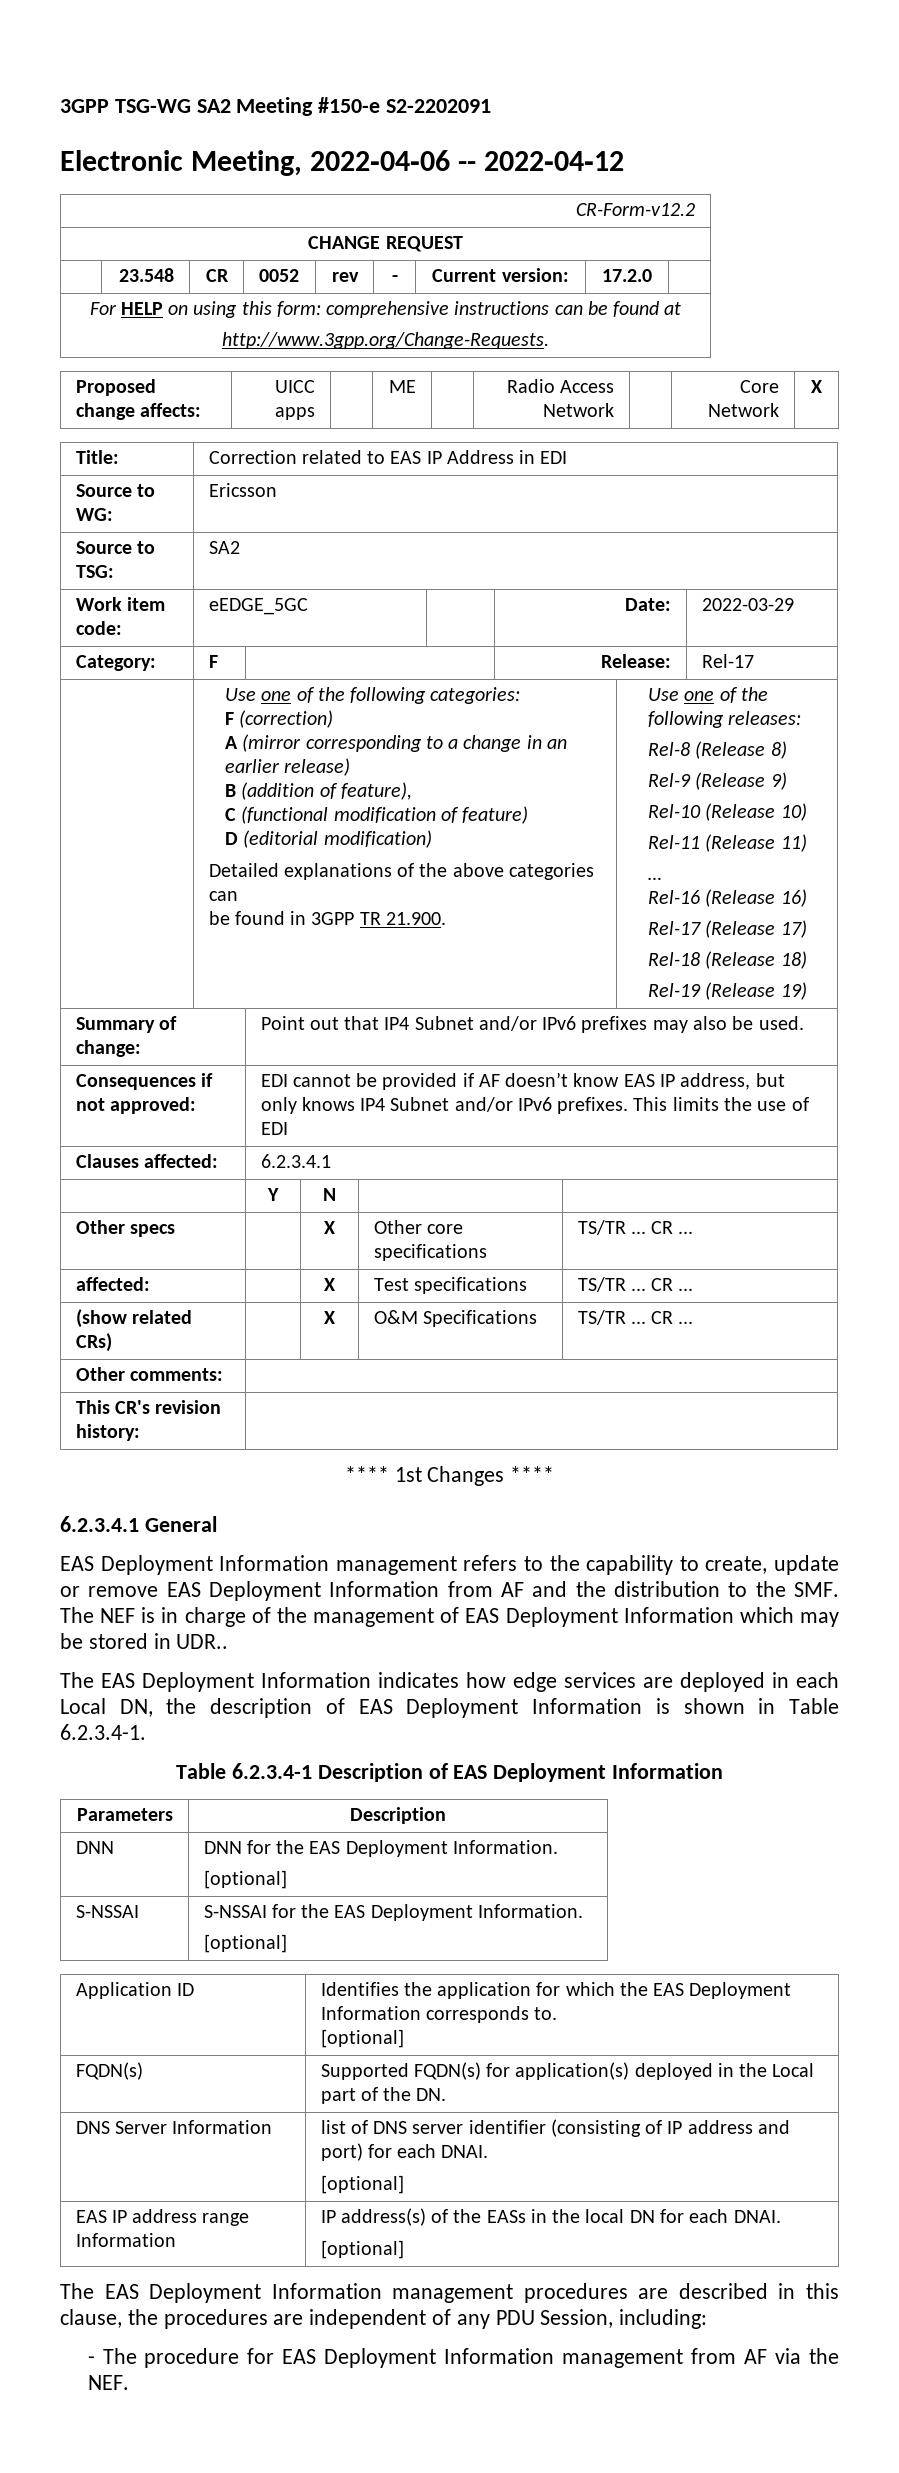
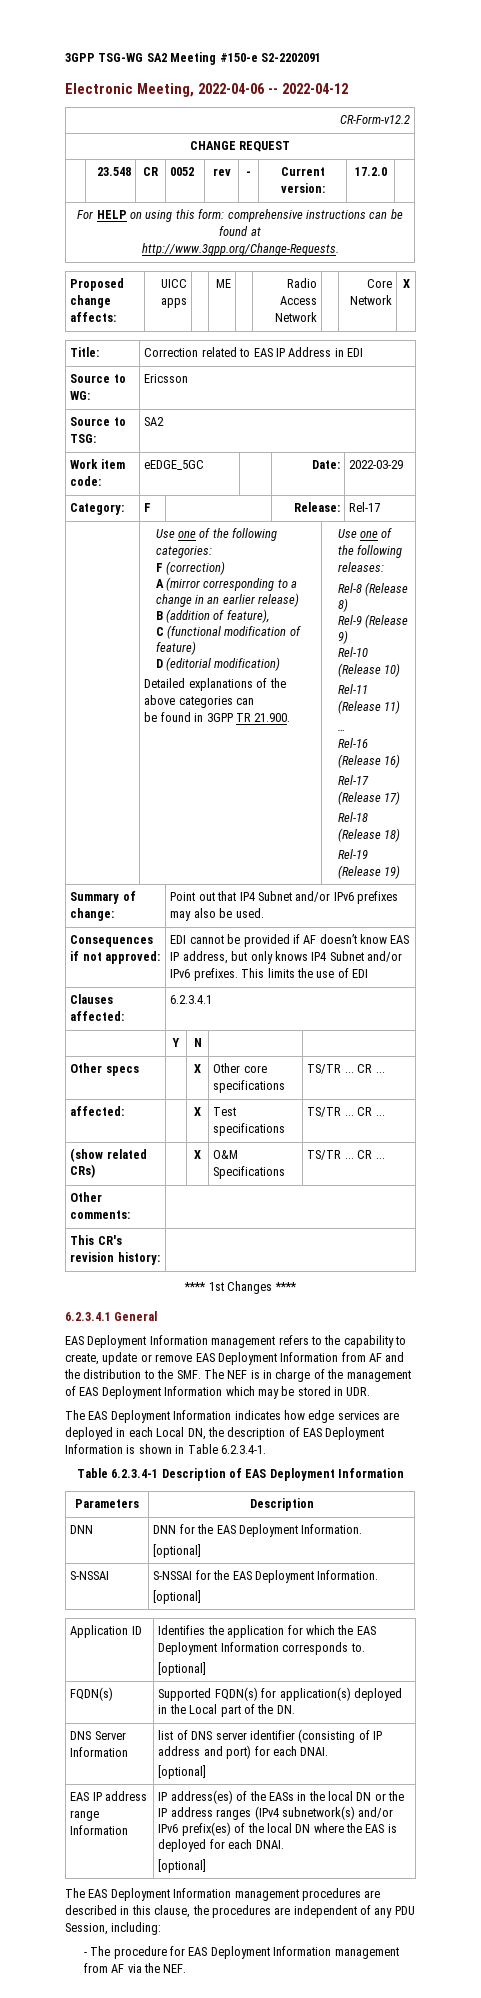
[176,1634,229,1649] UDR.. -> [346,1387,371,1396] UDR.
[340,2208,426,2226] address(s) -> [170,1790,233,1804] address(es)
(655, 2216) none -> [374,1791,405,1801] [158,1806,394,1820] [158,1822,397,1836] [158,1839,207,1852] or the IP address ranges (IPv4 subnetwork(s) and/or IPv6 prefix(es) of the local DN where the EAS is deployed

